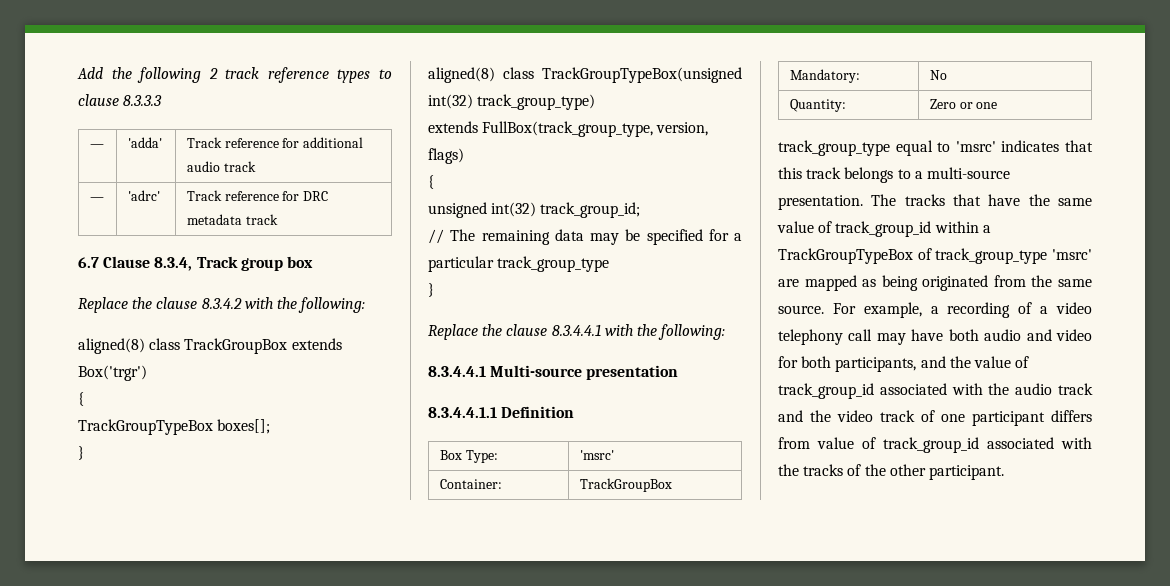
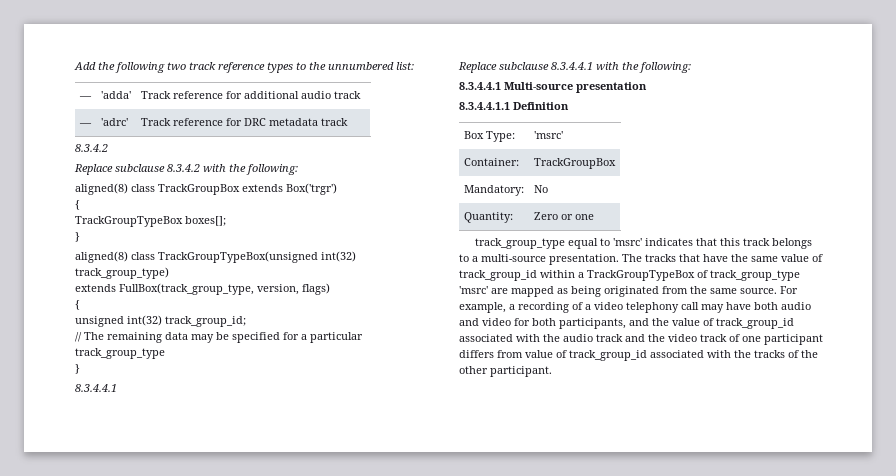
[208,68,218,79] 2 -> [167,62,186,70] two
[78,94,163,106] clause 8.3.3.3 -> [309,62,414,70] the unnumbered list:
[78,256,313,271] [78,297,198,313] 6.7 Clause 8.3.4, Track group box // Replace the clause -> [75,144,108,152] [74,164,165,175] 8.3.4.2 // Replace subclause
[428,324,548,340] // Replace the clause -> [75,384,117,392] [458,62,549,73] // 8.3.4.4.1 // Replace subclause

